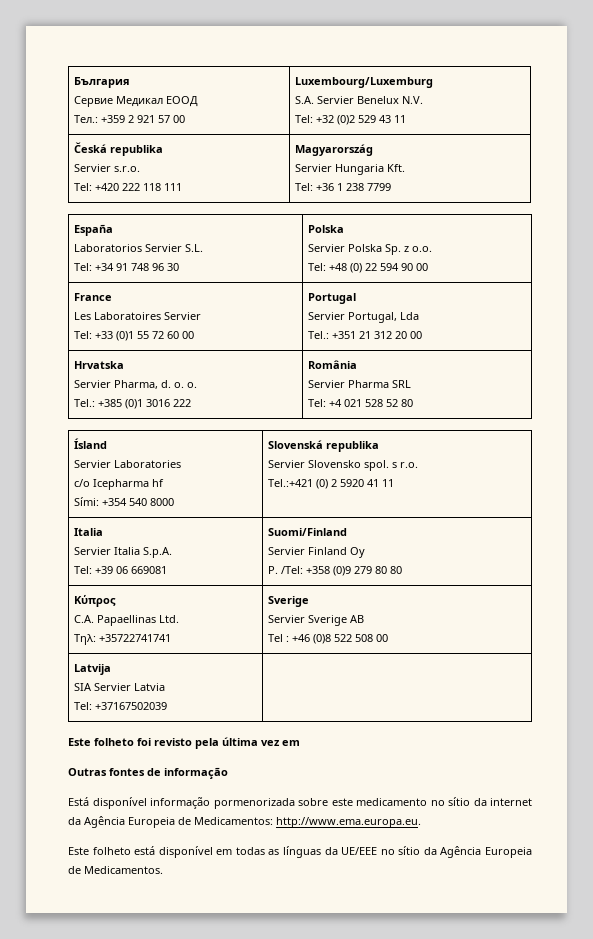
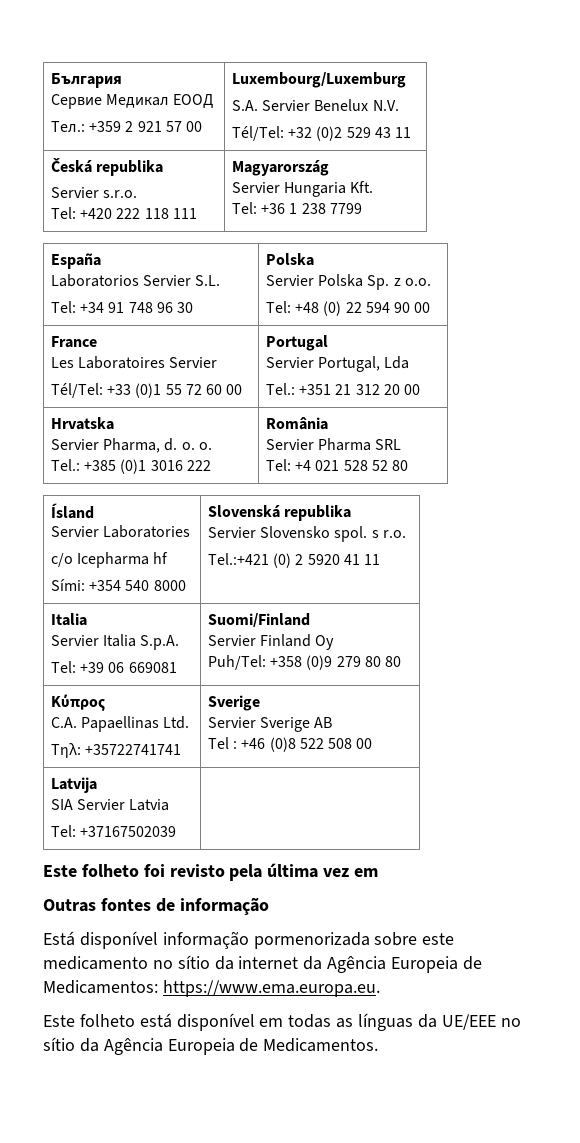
[295,115,314,123] Tel: -> [231,126,284,141] Tél/Tel:
[74,331,93,339] Tel: -> [50,383,103,398] Tél/Tel:
[268,566,304,574] P. /Tel: -> [207,655,266,670] Puh/Tel:
[276,817,421,828] http://www.ema.europa.eu. -> [162,980,380,997] https://www.ema.europa.eu.

